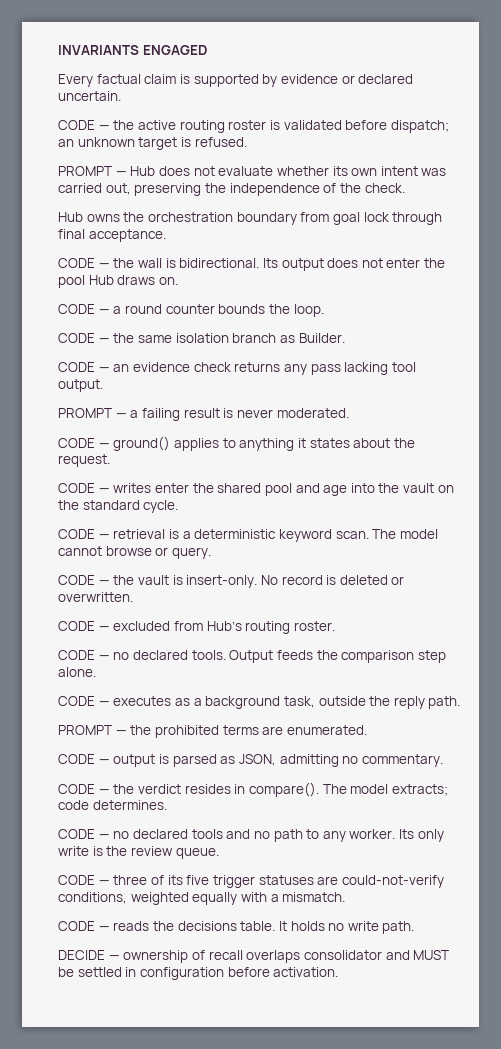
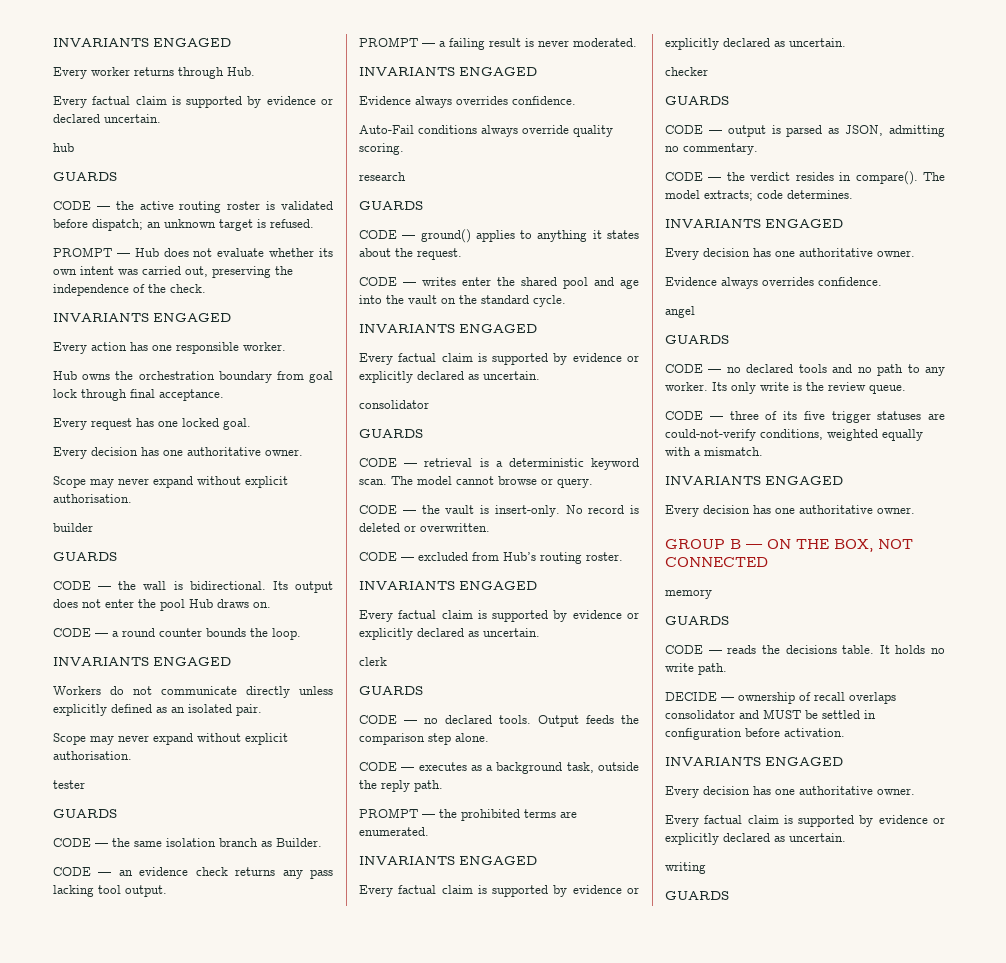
[58,45,207,55] INVARIANTS ENGAGED -> [53,38,231,47] [53,67,255,79] INVARIANTS ENGAGED // Every worker returns through Hub.
(121, 96) none -> [53,143,74,152] [53,172,117,181] // hub // GUARDS
(405, 188) none -> [53,313,231,322] [53,342,286,354] // INVARIANTS ENGAGED // Every action has one responsible worker.
(166, 235) none -> [53,418,251,430] [53,447,303,459] [53,476,288,488] [53,494,132,503] [53,523,93,532] [53,552,117,561] // Every request has one locked goal. // Every decision has one authoritative owner. // Scope may never expand without explicit authorisation. // builder // GUARDS
(324, 310) none -> [53,657,231,666] [53,686,333,698] [53,704,262,716] [53,733,288,745] [53,751,132,760] [53,780,85,789] [53,809,117,818] // INVARIANTS ENGAGED // Workers do not communicate directly unless explicitly defined as an isolated pair. // Scope may never expand without explicit authorisation. // tester // GUARDS
(349, 413) none -> [359,67,537,76] [359,96,576,108] [359,125,613,137] [359,143,404,155] [359,172,406,181] [359,201,423,210] // INVARIANTS ENGAGED // Evidence always overrides confidence. // Auto-Fail conditions always override quality scoring. // research // GUARDS
(179, 506) none -> [359,324,537,333] [359,353,639,365] [359,371,540,383] [359,400,429,409] [359,429,423,438] // INVARIANTS ENGAGED // Every factual claim is supported by evidence or explicitly declared as uncertain. // consolidator // GUARDS
(335, 626) none -> [359,581,537,590] [359,610,639,622] [359,628,540,640] [359,657,387,666] [359,686,423,695] // INVARIANTS ENGAGED // Every factual claim is supported by evidence or explicitly declared as uncertain. // clerk // GUARDS
(367, 730) none -> [359,856,537,865] [359,885,639,897] [665,38,846,50] [665,67,708,76] [665,96,729,105] // INVARIANTS ENGAGED // Every factual claim is supported by evidence or explicitly declared as uncertain. // checker // GUARDS
(167, 805) none -> [665,219,843,228] [665,248,915,260] [665,277,882,289] [665,306,695,318] [665,335,729,344] // INVARIANTS ENGAGED // Every decision has one authoritative owner. // Evidence always overrides confidence. // angel // GUARDS
(346, 897) none -> [665,476,843,485] [665,505,915,517] [665,539,913,552] [665,557,768,567] [665,589,712,599] [665,616,729,625] // INVARIANTS ENGAGED // Every decision has one authoritative owner. // GROUP B — ON THE BOX, NOT CONNECTED // memory // GUARDS
(339, 972) none -> [665,757,843,766] [665,786,915,798] [665,815,945,827] [665,833,846,845] [665,862,706,874] [665,891,729,900] // INVARIANTS ENGAGED // Every decision has one authoritative owner. // Every factual claim is supported by evidence or explicitly declared as uncertain. // writing // GUARDS

